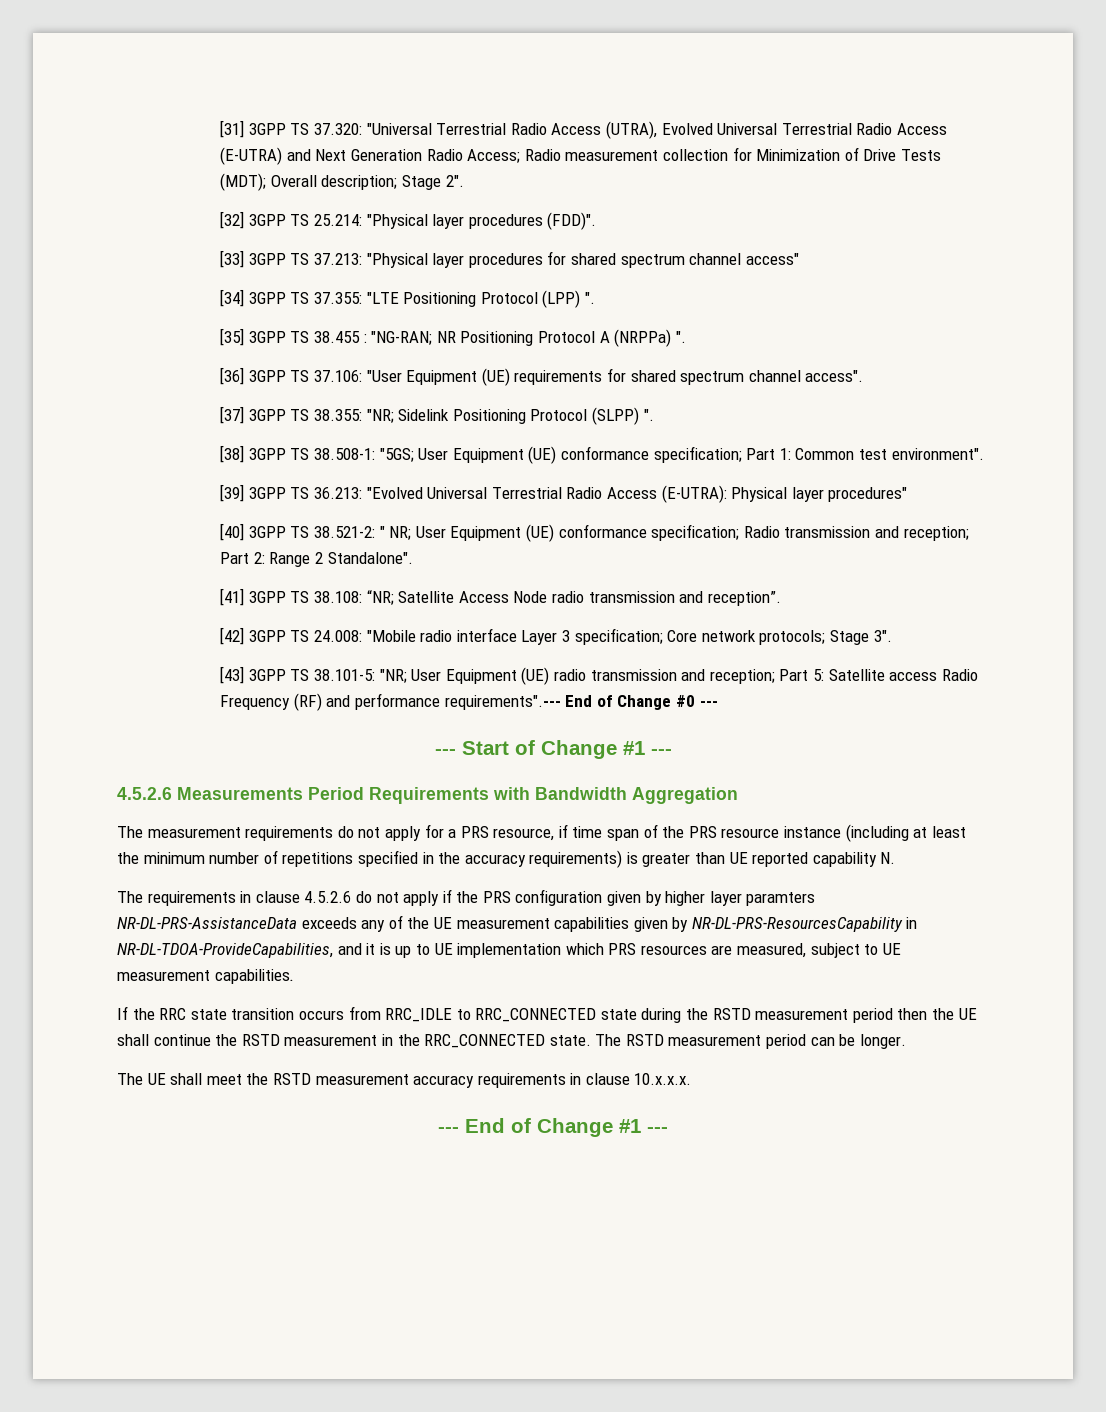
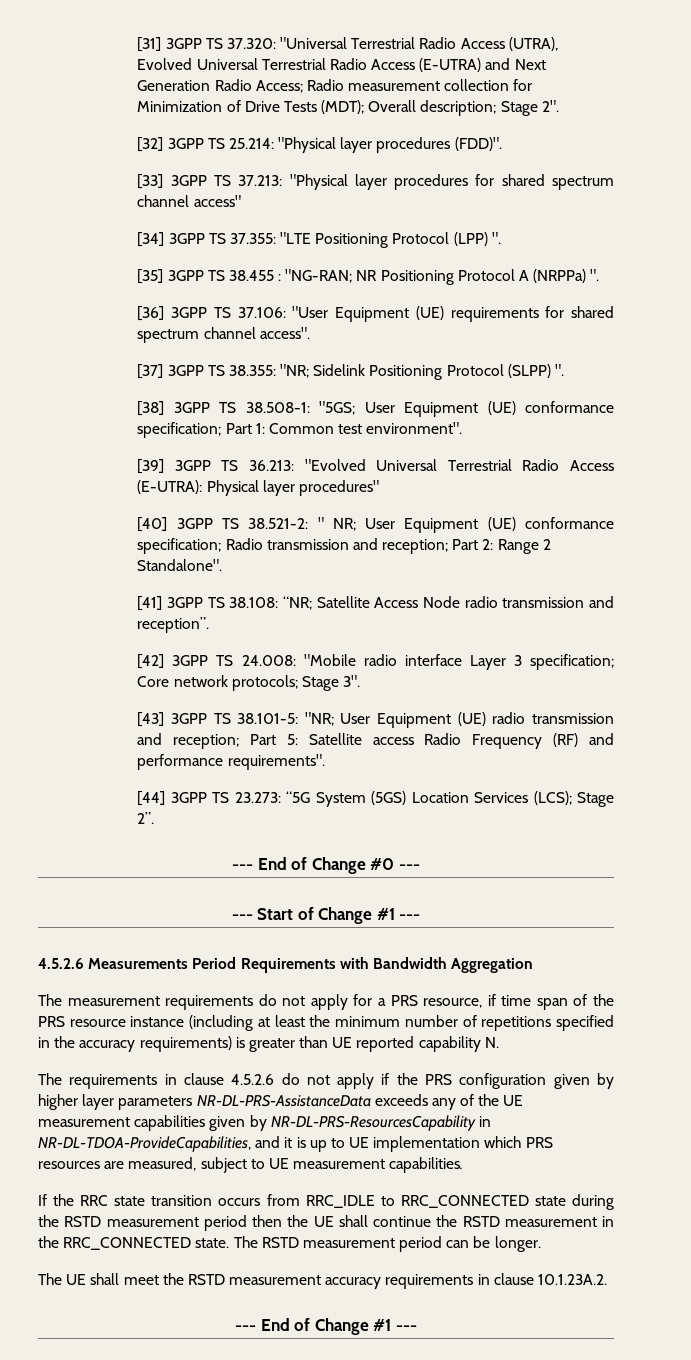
[444,695,561,710] requirements".--- -> [227,754,325,770] [137,791,614,807] [137,812,155,824] [232,864,254,870] requirements". // [44] 3GPP TS 23.273: “5G System (5GS) Location Services (LCS); Stage 2”. // ---
[746,892,816,906] paramters -> [118,1096,193,1110] parameters
[634,1073,692,1085] 10.x.x.x. -> [538,1274,608,1285] 10.1.23A.2.

